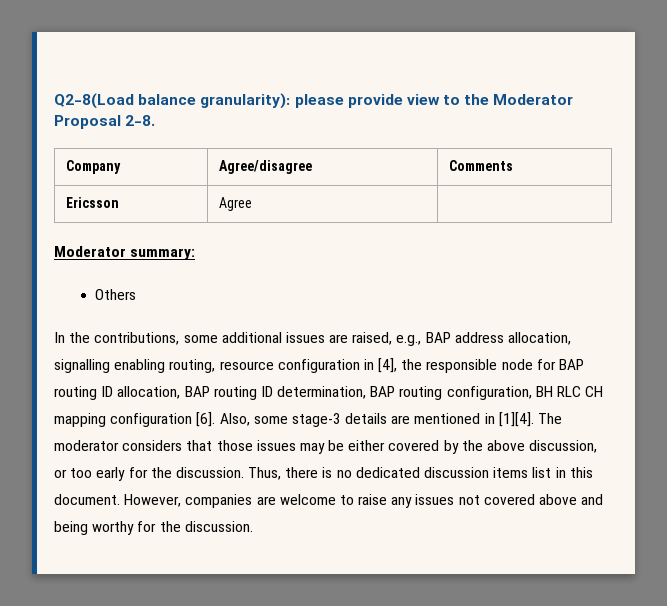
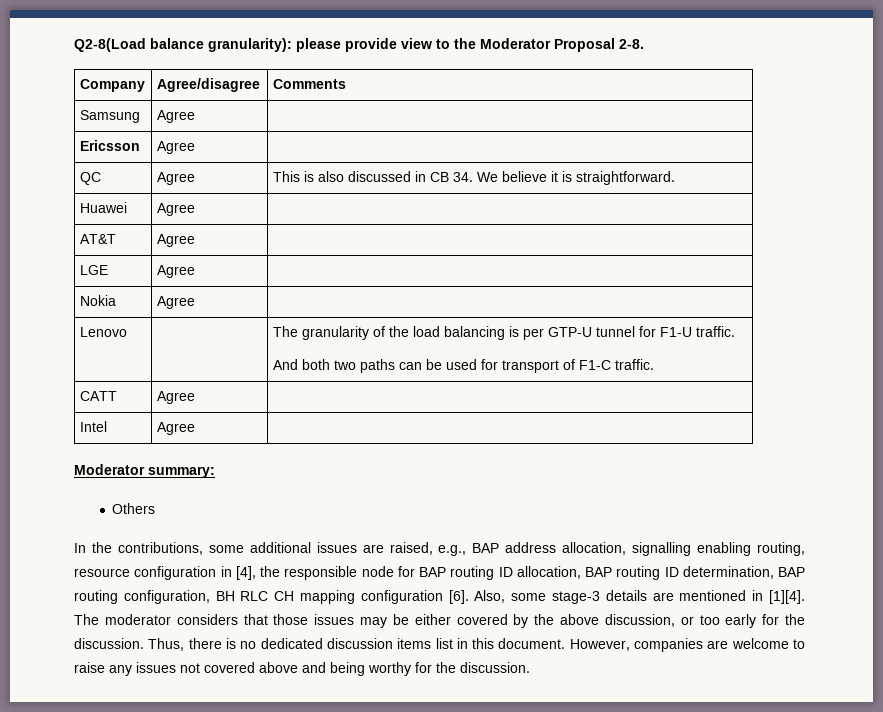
(513, 165) none -> [79,110,140,123] [156,110,195,123] // Samsung | Agree |
(252, 204) none -> [79,172,101,185] [156,172,195,185] [272,171,675,185] [79,202,127,213] [156,203,195,216] [79,234,116,244] [156,234,195,247] [79,265,108,275] [156,265,195,278] [79,295,116,306] [156,296,195,309] [79,327,127,337] [272,326,735,340] [272,359,654,373] [79,391,117,401] [156,391,195,404] [79,421,107,432] [156,422,195,435] // QC | Agree | This is also discussed in CB 34. We believe it is straightforward. // Huawei | Agree | // AT&T | Agree | // LGE | Agree | // Nokia | Agree | // Lenovo | | The granularity of the load balancing is per GTP-U tunnel for F1-U traffic. // And both two paths can be used for transport of F1-C traffic. // CATT | Agree | // Intel | Agree |

